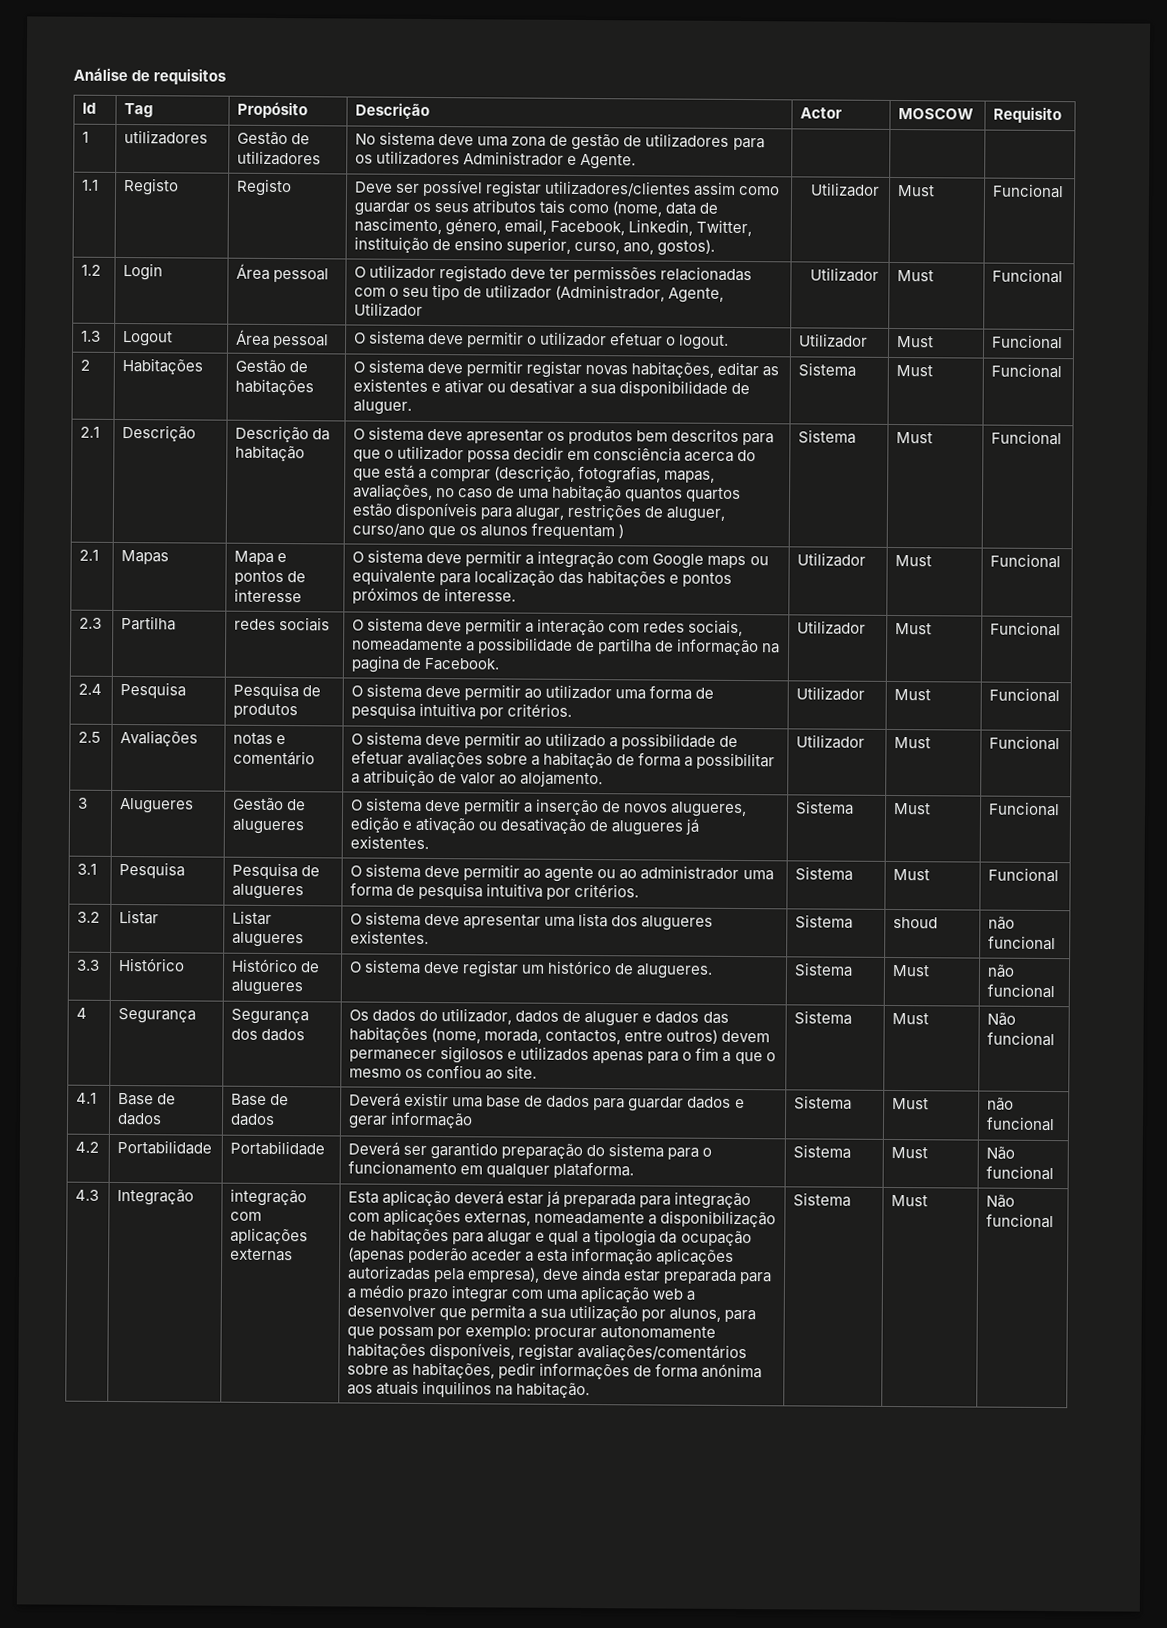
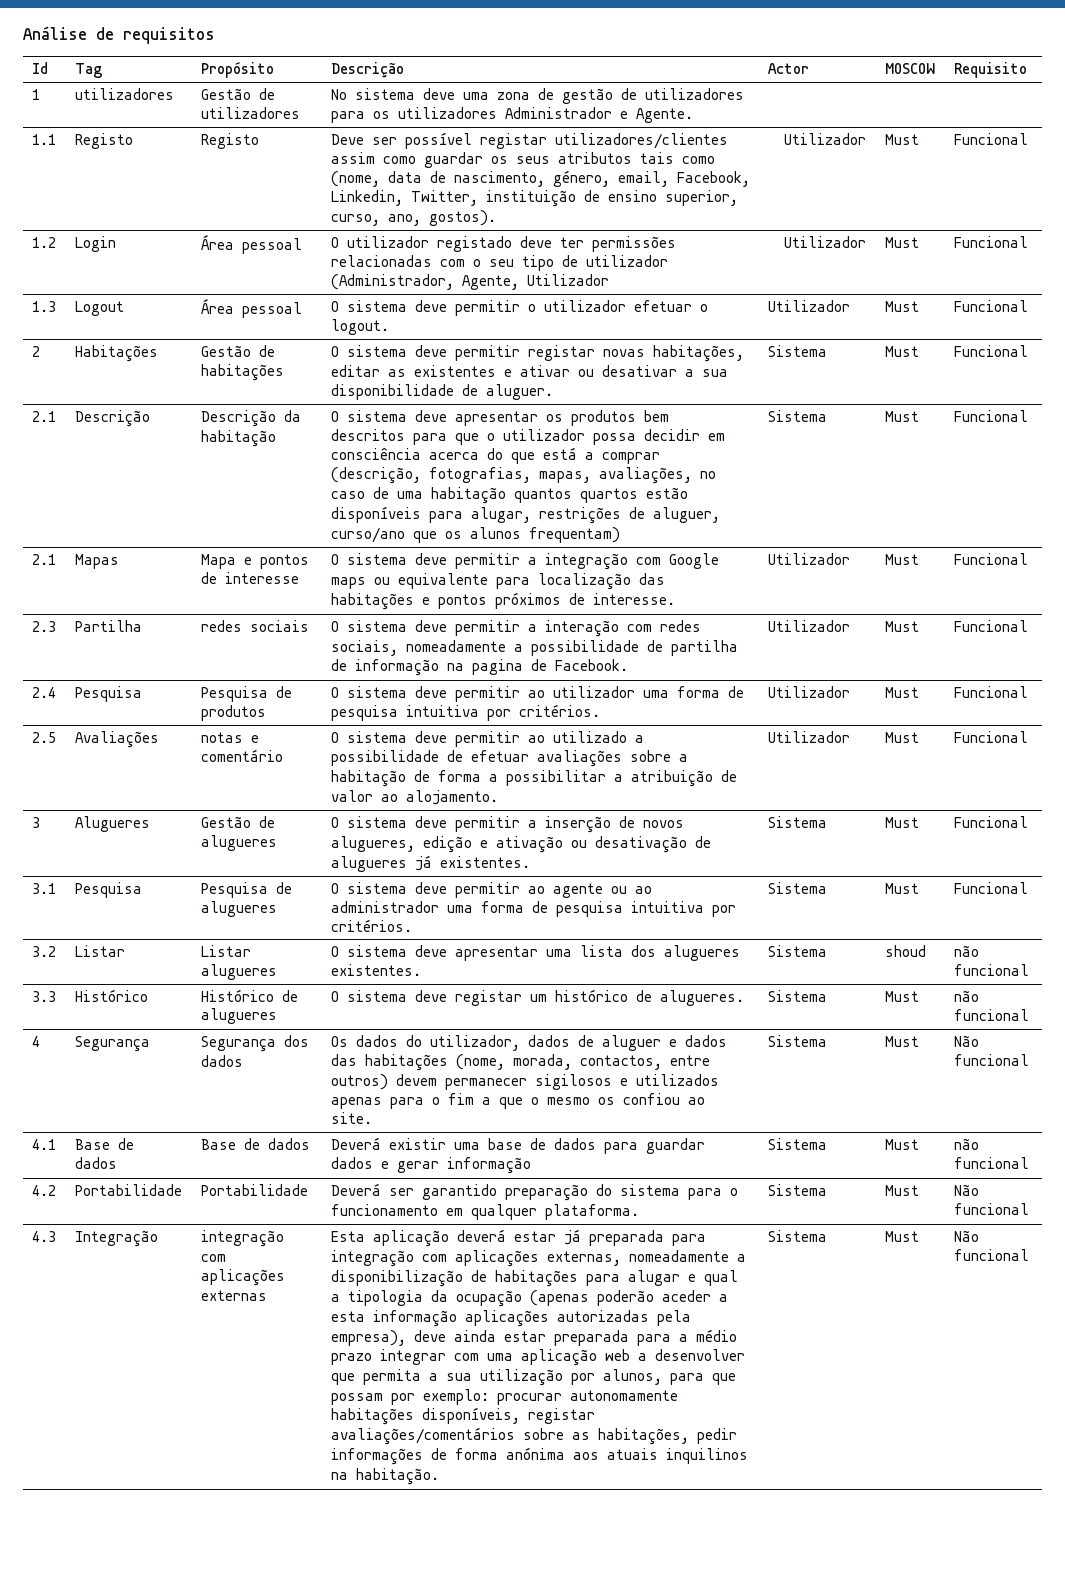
[531,522,625,540] frequentam ) -> [529,527,621,543] frequentam)

